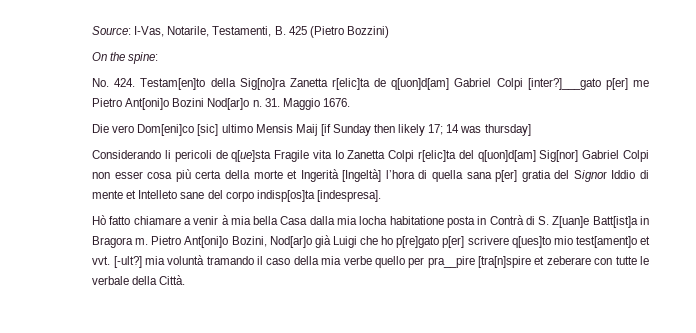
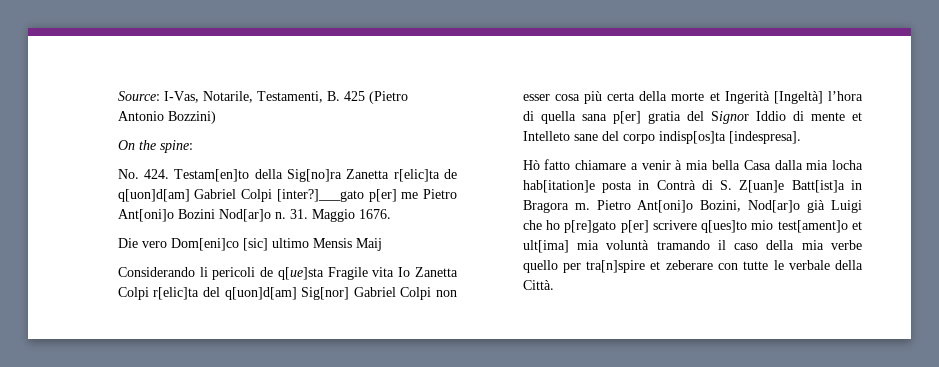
(344, 32) none -> [117,111,164,121] Antonio
[320,124,531,136] [if Sunday then likely 17; 14 was thursday] -> (382, 244) none
[389,216,444,225] habitatione -> [522,180,595,193] hab[itation]e
[92,256,142,268] vvt. [-ult?] -> [522,240,569,253] ult[ima]
[427,256,532,268] pra__pire [tra[n]spire -> [586,260,646,273] tra[n]spire

